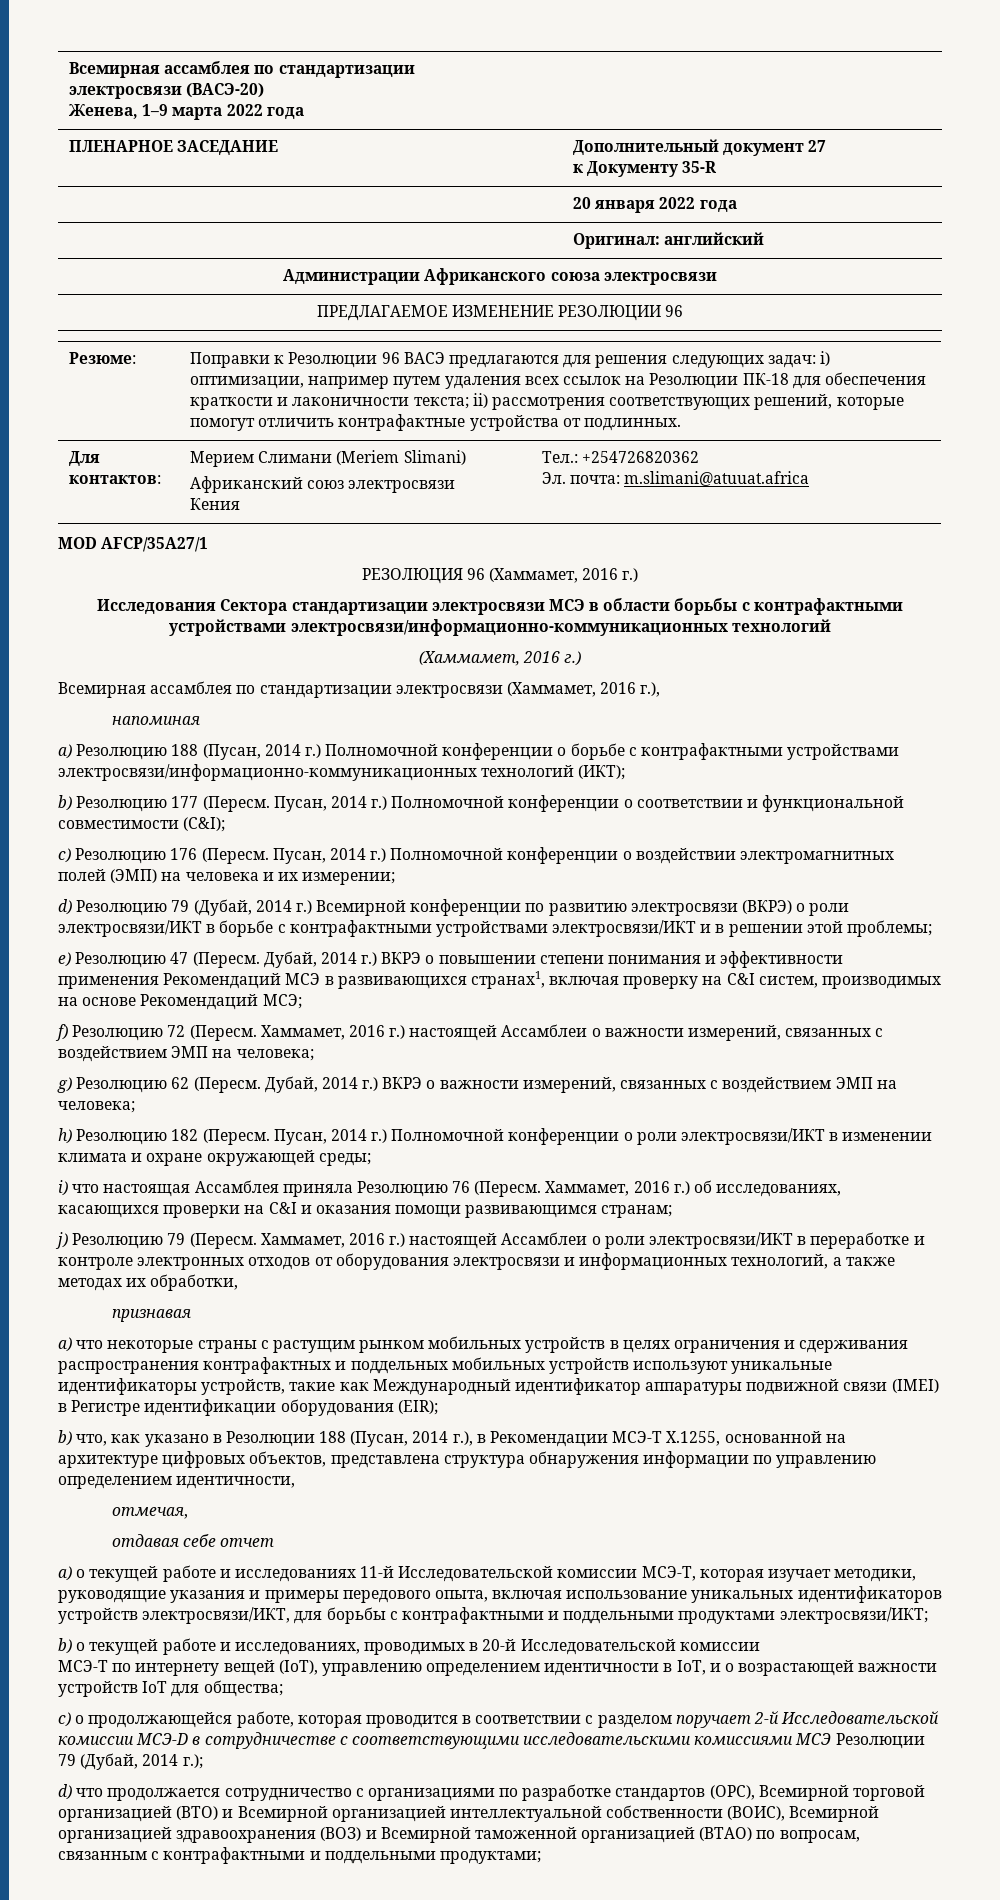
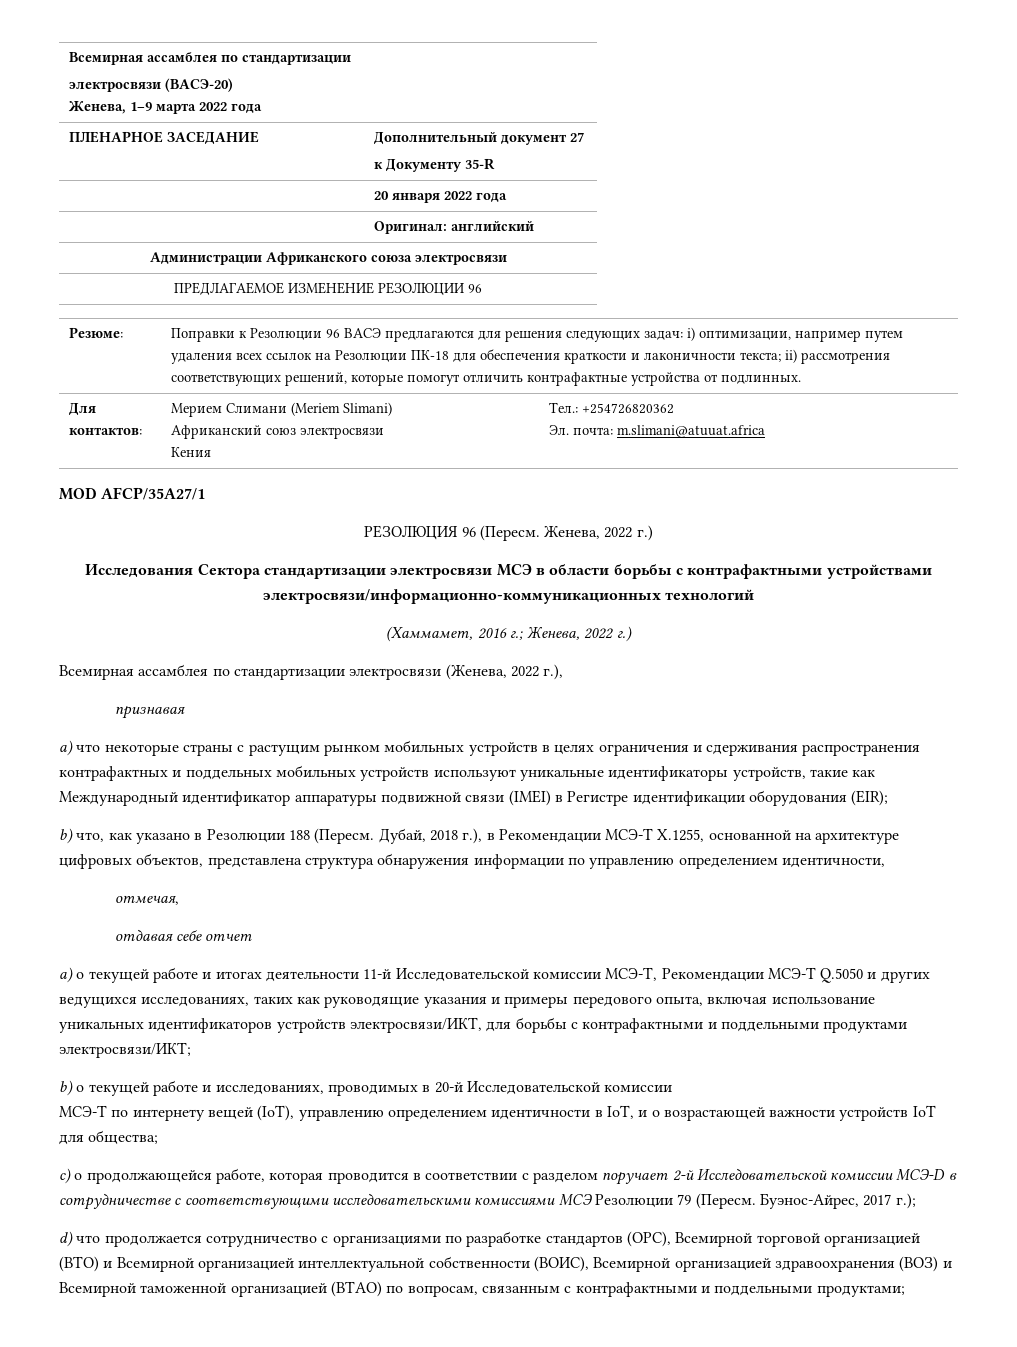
[489,568,619,583] (Хаммамет, 2016 -> [479,525,633,541] (Пересм. Женева, 2022
(560, 657) none -> [509,627,615,640] г.; Женева, 2022
[506,682,661,697] [111,716,200,725] [58,743,900,760] [58,764,626,781] [58,795,905,812] [58,817,226,832] [58,847,895,864] [58,869,396,885] [58,899,850,916] [58,920,933,937] [58,951,844,968] [58,971,942,989] [58,994,302,1010] [55,1024,884,1041] [58,1046,314,1062] [57,1076,897,1093] [58,1101,135,1113] [58,1128,933,1145] [58,1150,371,1166] [58,1180,842,1197] [58,1202,673,1218] [55,1232,925,1249] [58,1253,895,1270] [58,1274,239,1291] (Хаммамет, 2016 г.), // напоминая // a) Резолюцию 188 (Пусан, 2014 г.) Полномочной конференции о борьбе с контрафактными устройствами электросвязи/информационно-коммуникационных технологий (ИКТ); // b) Резолюцию 177 (Пересм. Пусан, 2014 г.) Полномочной конференции о соответствии и функциональной совместимости (C&I); // c) Резолюцию 176 (Пересм. Пусан, 2014 г.) Полномочной конференции о воздействии электромагнитных полей (ЭМП) на человека и их измерении; // d) Резолюцию 79 (Дубай, 2014 г.) Всемирной конференции по развитию электросвязи (ВКРЭ) о роли электросвязи/ИКТ в борьбе с контрафактными устройствами электросвязи/ИКТ и в решении этой проблемы; // e) Резолюцию 47 (Пересм. Дубай, 2014 г.) ВКРЭ о повышении степени понимания и эффективности применения Рекомендаций МСЭ в развивающихся странах1, включая проверку на C&I систем, производимых на основе Рекомендаций МСЭ; // f) Резолюцию 72 (Пересм. Хаммамет, 2016 г.) настоящей Ассамблеи о важности измерений, связанных с воздействием ЭМП на человека; // g) Резолюцию 62 (Пересм. Дубай, 2014 г.) ВКРЭ о важности измерений, связанных с воздействием ЭМП на человека; // h) Резолюцию 182 (Пересм. Пусан, 2014 г.) Полномочной конференции о роли электросвязи/ИКТ в изменении климата и охране окружающей среды; // i) что настоящая Ассамблея приняла Резолюцию 76 (Пересм. Хаммамет, 2016 г.) об исследованиях, касающихся проверки на C&I и оказания помощи развивающимся странам; // j) Резолюцию 79 (Пересм. Хаммамет, 2016 г.) настоящей Ассамблеи о роли электросвязи/ИКТ в переработке и контроле электронных отходов от оборудования электросвязи и информационных технологий, а также методах их обработки, -> [445,664,564,680] (Женева, 2022 г.),
[350,1431,449,1447] (Пусан, 2014 -> [314,828,458,844] (Пересм. Дубай, 2018
[234,1569,356,1582] исследованиях -> [215,971,359,982] итогах деятельности
[699,1569,917,1582] которая изучает методики, -> [661,967,930,983] [59,996,320,1008] Рекомендации МСЭ-Т Q.5050 и других ведущихся исследованиях, таких как
[80,1753,179,1770] (Дубай, 2014 -> [695,1193,892,1209] (Пересм. Буэнос-Айрес, 2017

